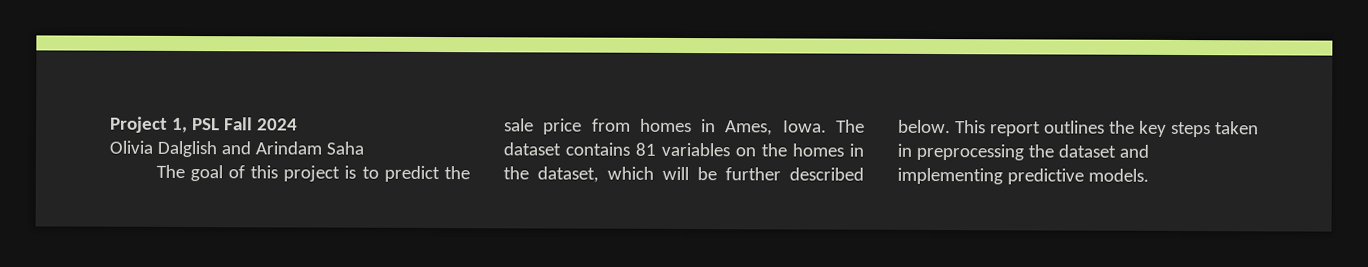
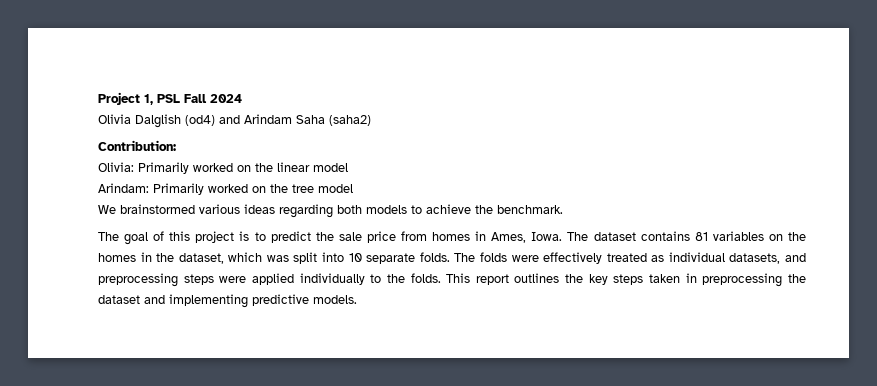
(217, 149) none -> [185,115,215,126] (od4)
(364, 148) none -> [329,115,371,126] [98,140,176,151] [98,162,348,174] [98,183,353,195] [98,204,563,218] (saha2) // Contribution: // Olivia: Primarily worked on the linear model // Arindam: Primarily worked on the tree model // We brainstormed various ideas regarding both models to achieve the benchmark.
[662,166,864,181] [898,119,951,134] will be further described below. -> [266,252,806,264] [98,273,441,287] was split into 10 separate folds. The folds were effectively treated as individual datasets, and preprocessing steps were applied individually to the folds.

